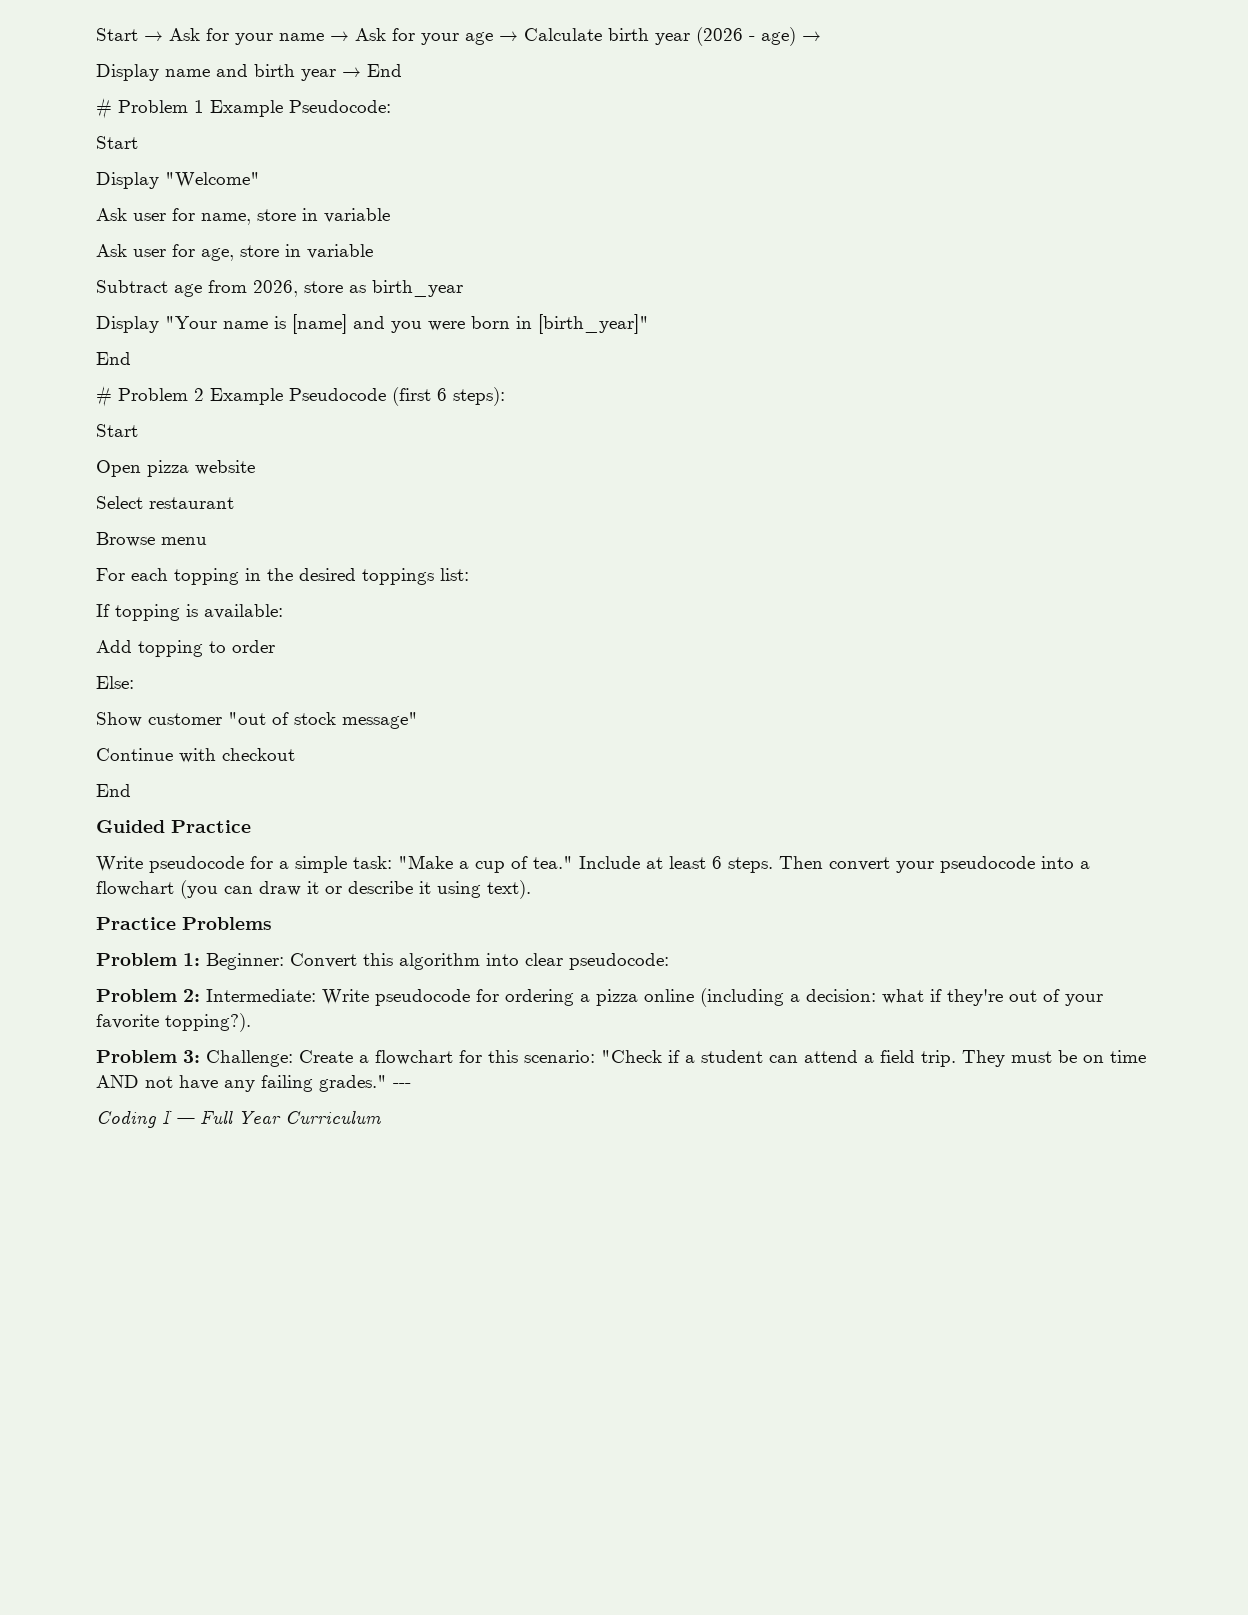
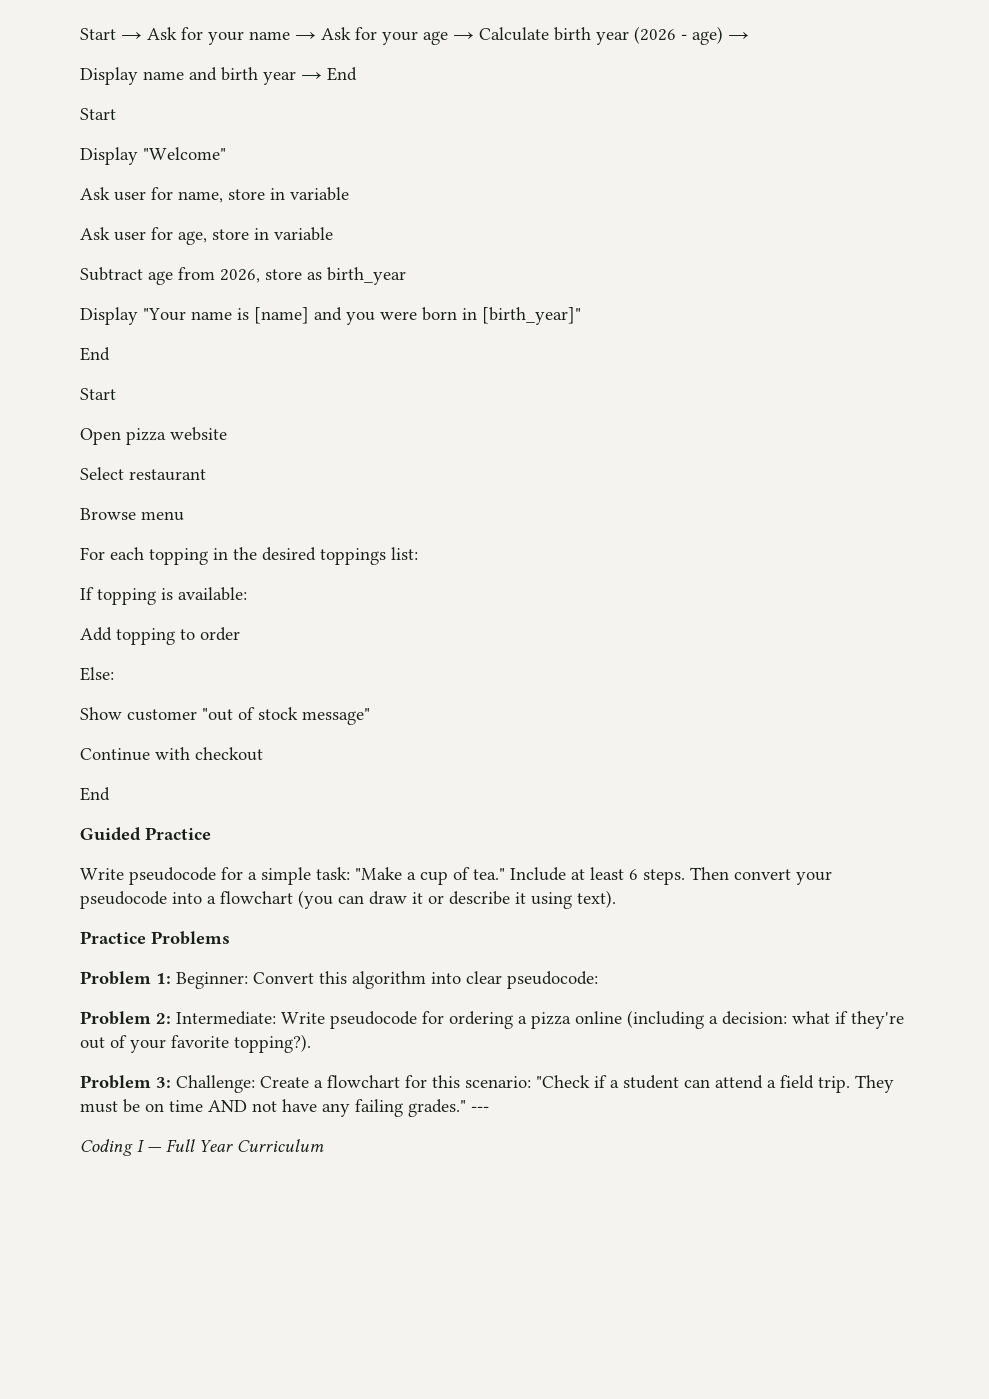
[96,98,391,119] // # Problem 1 Example Pseudocode: -> (357, 74) none
[96,386,505,407] // # Problem 2 Example Pseudocode (first 6 steps): -> (110, 354) none

